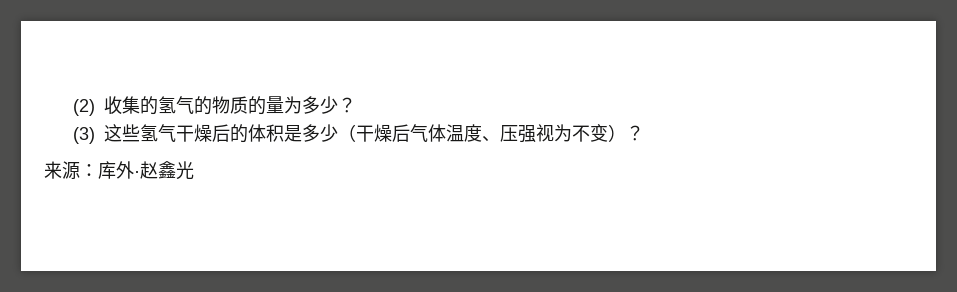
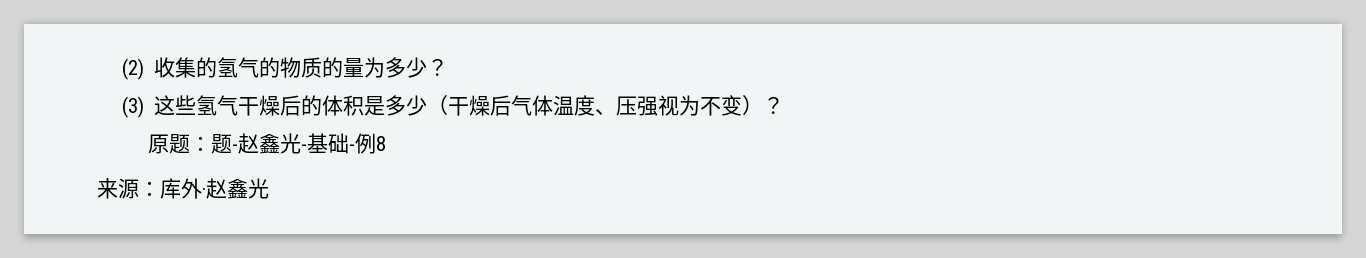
(645, 133) none -> [147,133,386,154] // 原题：题-赵鑫光-基础-例8

